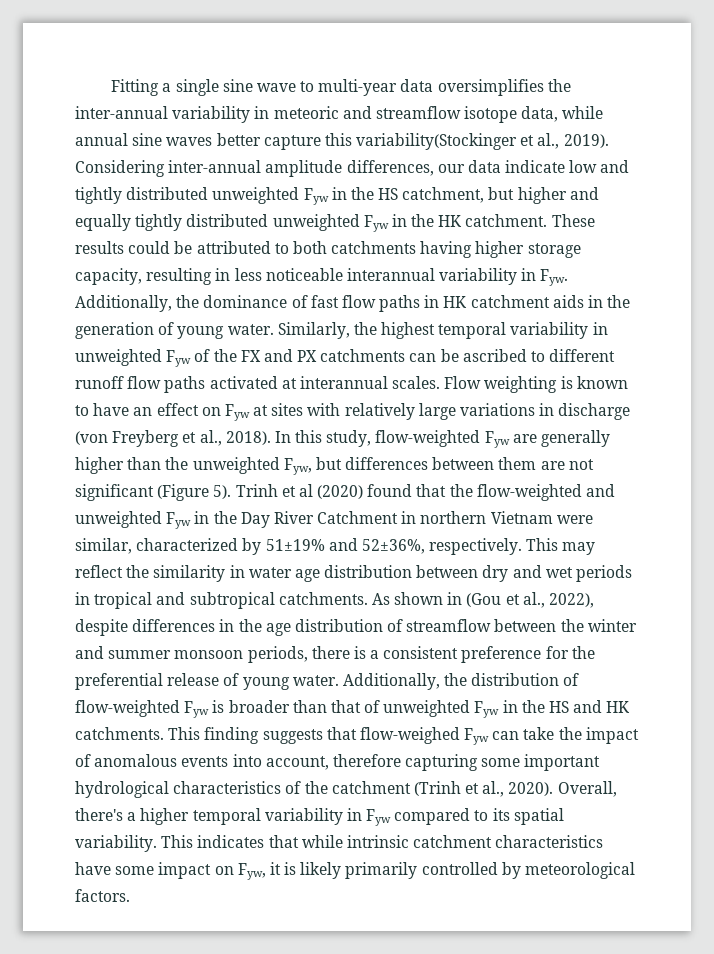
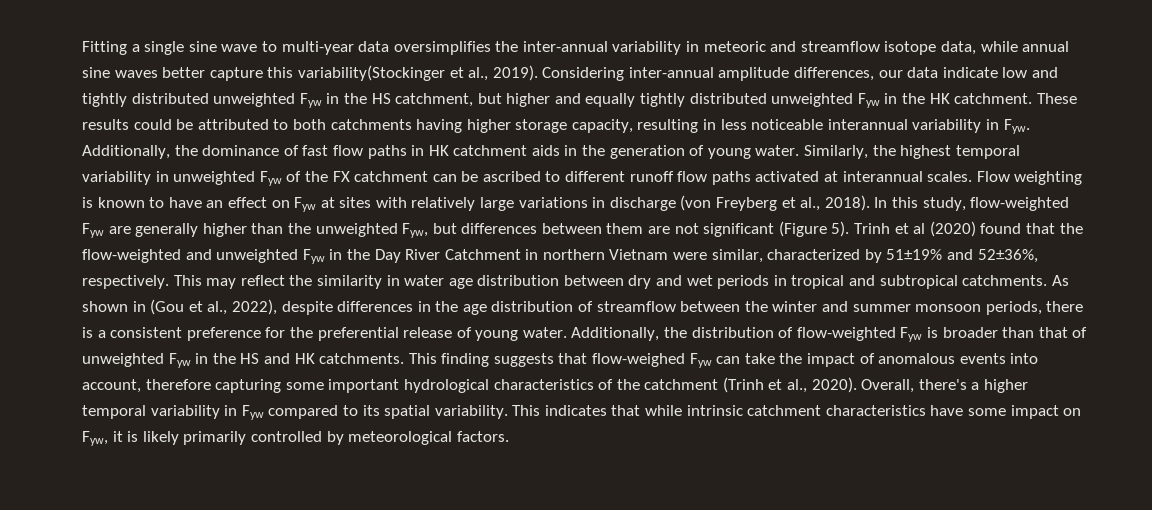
[263,349,406,362] and PX catchments -> [354,171,429,182] catchment

